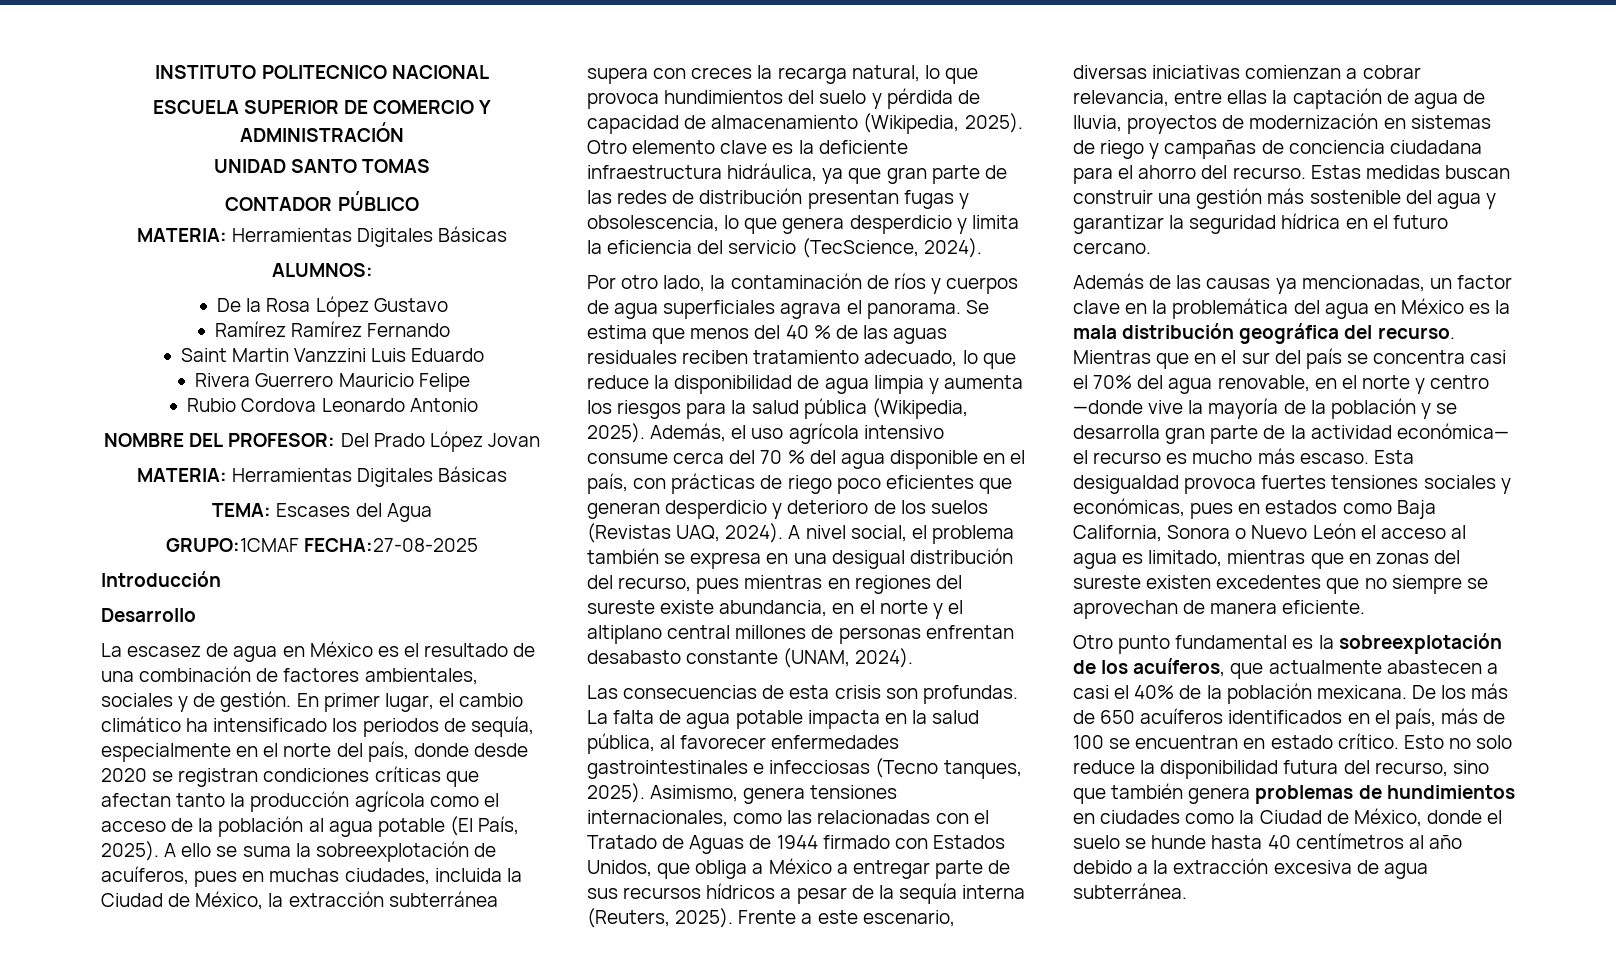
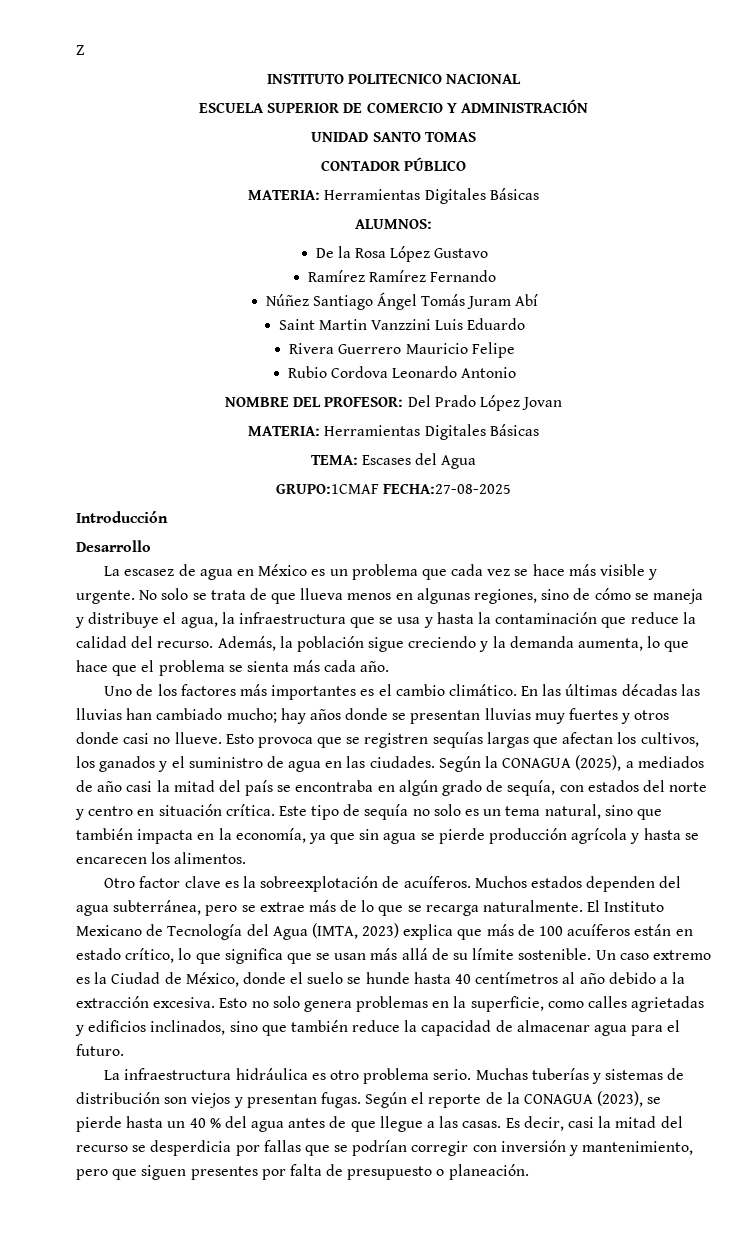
(155, 72) none -> [76,45,84,55] Z //
(451, 330) none -> [265,292,539,310] // Núñez Santiago Ángel Tomás Juram Abí
[403,643,536,657] [101,666,478,685] [101,691,524,712] [101,716,534,737] [101,741,528,762] [101,766,479,787] [101,791,499,812] [101,816,520,837] [101,841,496,862] [101,866,522,887] [101,891,498,910] [587,65,978,84] [587,88,980,109] [587,113,1023,134] [587,140,908,154] [587,163,1007,184] [587,188,969,209] [587,215,1019,234] [587,238,982,258] [587,273,1019,294] [587,300,989,319] [587,325,948,344] [587,350,1016,369] [587,375,1023,394] [587,398,968,419] [587,423,944,444] [587,450,1026,469] [587,473,1012,494] [587,500,988,519] [587,523,1014,544] [587,548,1013,569] [587,575,962,594] [587,600,963,619] [587,625,1014,644] [587,648,914,668] [587,685,1018,704] [587,710,980,729] [587,733,900,754] [587,758,1022,779] [587,783,898,804] [587,810,989,827] [587,835,1005,854] [587,858,1011,879] [587,883,1026,904] [587,908,955,928] [1073,65,1421,79] [1073,88,1485,109] [1073,113,1491,134] [1073,140,1482,159] [1073,165,1510,184] [1073,188,1496,209] [1073,213,1448,234] [1073,242,1151,254] [1073,273,1512,294] [1073,298,1511,319] [1073,323,1455,344] [1073,348,1507,369] [1073,375,1490,394] [1073,398,1458,419] [1073,423,1509,444] [1073,448,1414,464] [1073,475,1511,494] [1073,498,1436,519] [1073,523,1466,542] [1073,550,1460,569] [1073,575,1488,594] [1073,600,1366,619] [1073,633,1502,654] [1073,658,1498,679] [1073,683,1509,704] [1073,708,1506,729] [1073,733,1513,749] [1073,760,1489,779] [1073,783,1515,804] [1073,810,1235,824] el resultado de una combinación de factores ambientales, sociales y de gestión. En primer lugar, el cambio climático ha intensificado los periodos de sequía, especialmente en el norte del país, donde desde 2020 se registran condiciones críticas que afectan tanto la producción agrícola como el acceso de la población al agua potable (El País, 2025). A ello se suma la sobreexplotación de acuíferos, pues en muchas ciudades, incluida la Ciudad de México, la extracción subterránea supera con creces la recarga natural, lo que provoca hundimientos del suelo y pérdida de capacidad de almacenamiento (Wikipedia, 2025). Otro elemento clave es la deficiente infraestructura hidráulica, ya que gran parte de las redes de distribución presentan fugas y obsolescencia, lo que genera desperdicio y limita la eficiencia del servicio (TecScience, 2024). // Por otro lado, la contaminación de ríos y cuerpos de agua superficiales agrava el panorama. Se estima que menos del 40 % de las aguas residuales reciben tratamiento adecuado, lo que reduce la disponibilidad de agua limpia y aumenta los riesgos para la salud pública (Wikipedia, 2025). Además, el uso agrícola intensivo consume cerca del 70 % del agua disponible en el país, con prácticas de riego poco eficientes que generan desperdicio y deterioro de los suelos (Revistas UAQ, 2024). A nivel social, el problema también se expresa en una desigual distribución del recurso, pues mientras en regiones del sureste existe abundancia, en el norte y el altiplano central millones de personas enfrentan desabasto constante (UNAM, 2024). // Las consecuencias de esta crisis son profundas. La falta de agua potable impacta en la salud pública, al favorecer enfermedades gastrointestinales e infecciosas (Tecno tanques, 2025). Asimismo, genera tensiones internacionales, como las relacionadas con el Tratado de Aguas de 1944 firmado con Estados Unidos, que obliga a México a entregar parte de sus recursos hídricos a pesar de la sequía interna (Reuters, 2025). Frente a este escenario, diversas iniciativas comienzan a cobrar relevancia, entre ellas la captación de agua de lluvia, proyectos de modernización en sistemas de riego y campañas de conciencia ciudadana para el ahorro del recurso. Estas medidas buscan construir una gestión más sostenible del agua y garantizar la seguridad hídrica en el futuro cercano. // Además de las causas ya mencionadas, un factor clave en la problemática del agua en México es la mala distribución geográfica del recurso. Mientras que en el sur del país se concentra casi el 70% del agua renovable, en el norte y centro —donde vive la mayoría de la población y se desarrolla gran parte de la actividad económica— el recurso es mucho más escaso. Esta desigualdad provoca fuertes tensiones sociales y económicas, pues en estados como Baja California, Sonora o Nuevo León el acceso al agua es limitado, mientras que en zonas del sureste existen excedentes que no siempre se aprovechan de manera eficiente. // Otro punto fundamental es la sobreexplotación de los acuíferos, que actualmente abastecen a casi el 40% de la población mexicana. De los más de 650 acuíferos identificados en el país, más de 100 se encuentran en estado crítico. Esto no solo reduce la disponibilidad futura del recurso, sino que también genera problemas de hundimientos en ciudades como -> [329,564,658,580] [76,588,703,604] [75,612,696,628] [76,636,690,652] [76,660,390,676] [104,684,700,700] [76,708,670,724] [76,732,699,748] [76,755,704,772] [76,780,708,796] [75,804,662,820] [76,828,699,844] [76,852,247,864] [104,876,682,892] [76,900,665,916] [76,923,693,940] [76,948,711,964] [76,977,90,984] un problema que cada vez se hace más visible y urgente. No solo se trata de que llueva menos en algunas regiones, sino de cómo se maneja y distribuye el agua, la infraestructura que se usa y hasta la contaminación que reduce la calidad del recurso. Además, la población sigue creciendo y la demanda aumenta, lo que hace que el problema se sienta más cada año. // Uno de los factores más importantes es el cambio climático. En las últimas décadas las lluvias han cambiado mucho; hay años donde se presentan lluvias muy fuertes y otros donde casi no llueve. Esto provoca que se registren sequías largas que afectan los cultivos, los ganados y el suministro de agua en las ciudades. Según la CONAGUA (2025), a mediados de año casi la mitad del país se encontraba en algún grado de sequía, con estados del norte y centro en situación crítica. Este tipo de sequía no solo es un tema natural, sino que también impacta en la economía, ya que sin agua se pierde producción agrícola y hasta se encarecen los alimentos. // Otro factor clave es la sobreexplotación de acuíferos. Muchos estados dependen del agua subterránea, pero se extrae más de lo que se recarga naturalmente. El Instituto Mexicano de Tecnología del Agua (IMTA, 2023) explica que más de 100 acuíferos están en estado crítico, lo que significa que se usan más allá de su límite sostenible. Un caso extremo es
[1273,860,1428,879] [1073,883,1187,899] excesiva de agua subterránea. -> [153,996,705,1012] [75,1020,681,1036] [76,1044,124,1056] [104,1068,685,1084] [76,1091,662,1108] [76,1116,683,1132] [76,1140,694,1156] [76,1164,529,1180] excesiva. Esto no solo genera problemas en la superficie, como calles agrietadas y edificios inclinados, sino que también reduce la capacidad de almacenar agua para el futuro. // La infraestructura hidráulica es otro problema serio. Muchas tuberías y sistemas de distribución son viejos y presentan fugas. Según el reporte de la CONAGUA (2023), se pierde hasta un 40 % del agua antes de que llegue a las casas. Es decir, casi la mitad del recurso se desperdicia por fallas que se podrían corregir con inversión y mantenimiento, pero que siguen presentes por falta de presupuesto o planeación.

